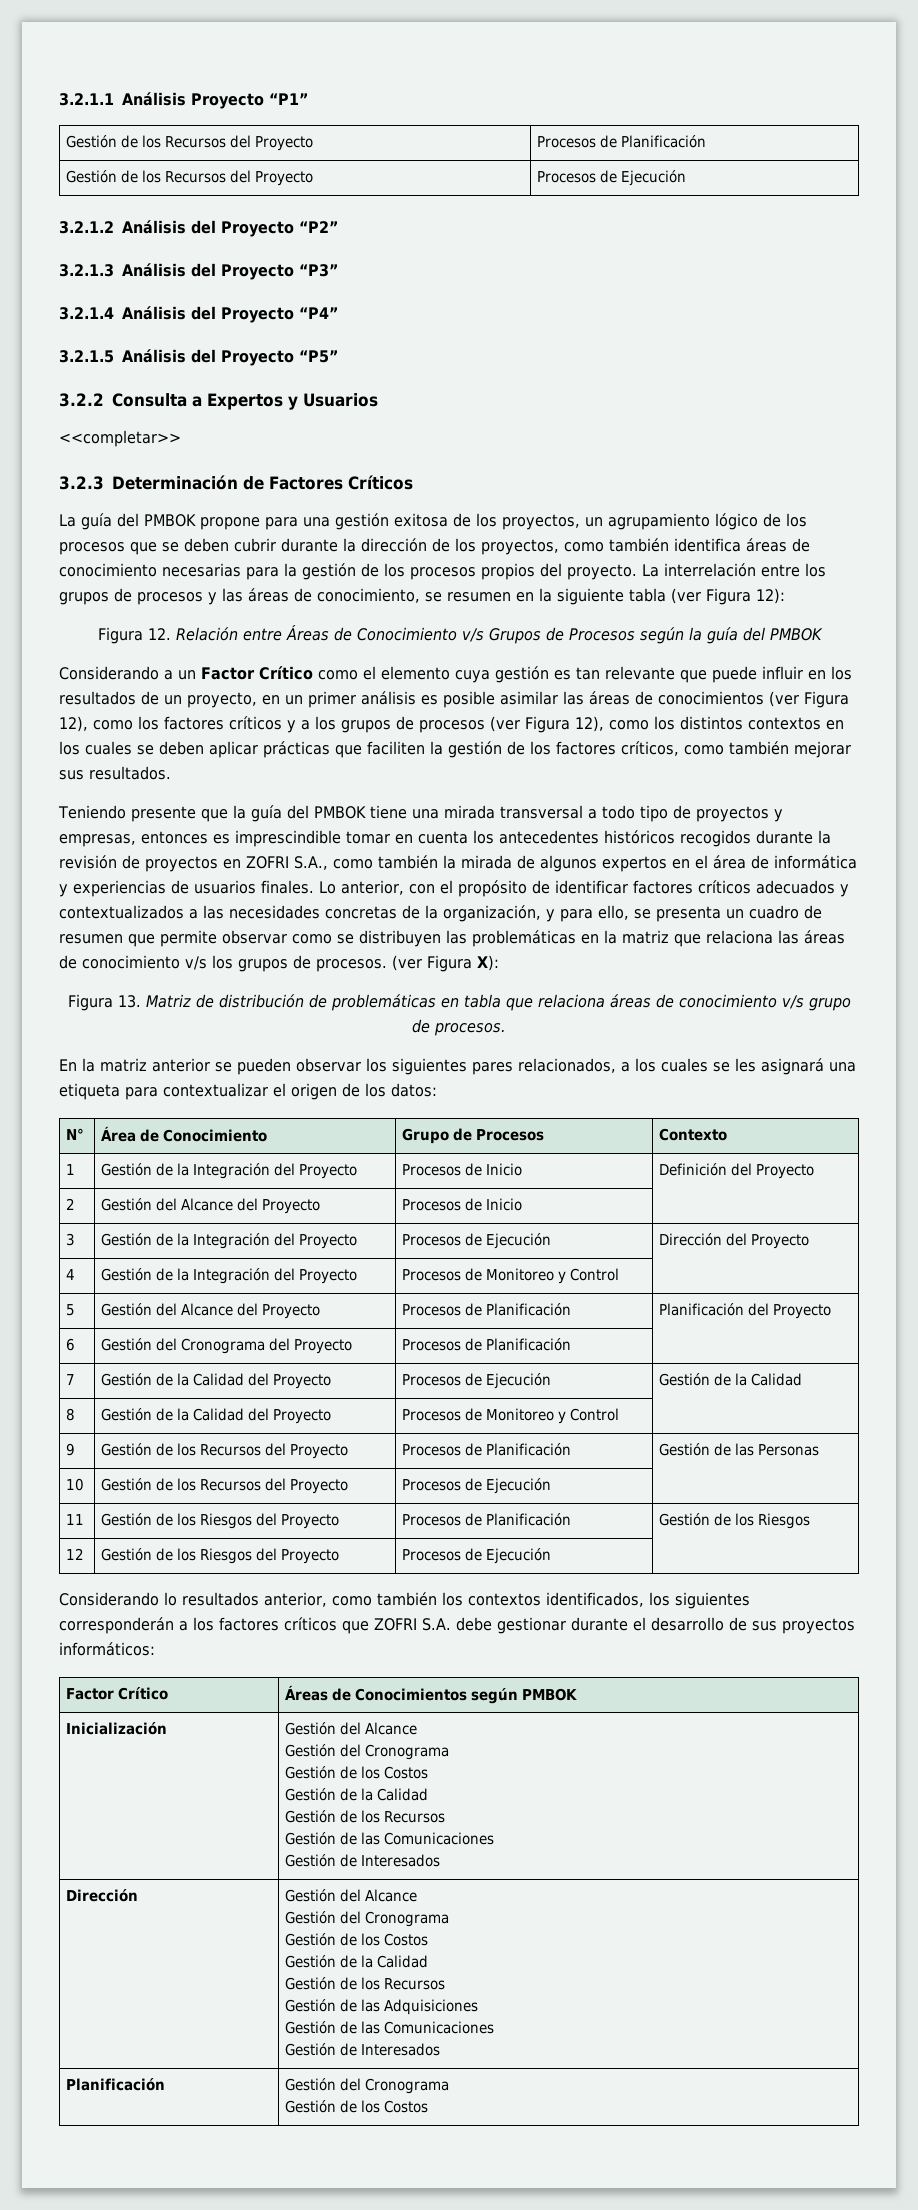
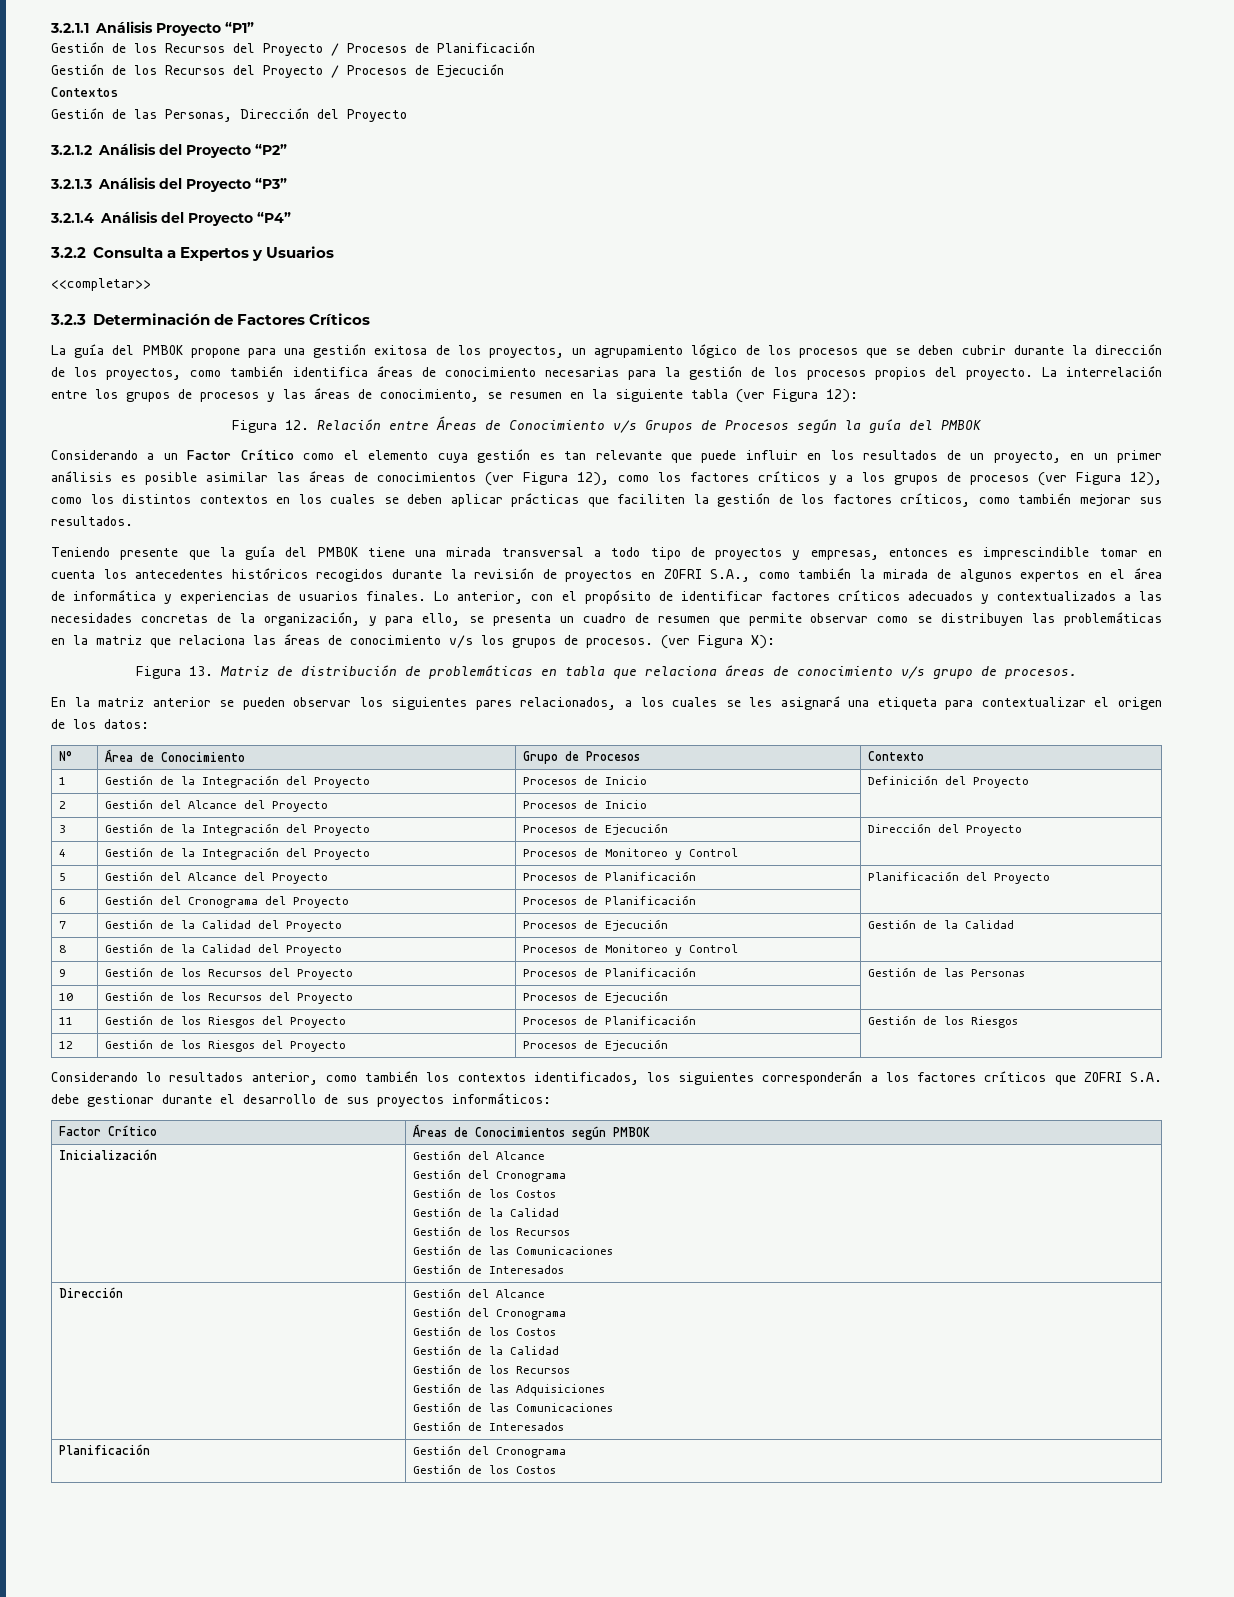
[65,135,313,151] [536,135,706,148] [65,170,313,186] [536,170,686,186] // Gestión de los Recursos del Proyecto | Procesos de Planificación // Gestión de los Recursos del Proyecto | Procesos de Ejecución -> [51,42,535,56] [51,64,504,78] [51,87,118,97] [51,108,407,122] // Gestión de los Recursos del Proyecto / Procesos de Planificación // Gestión de los Recursos del Proyecto / Procesos de Ejecución // Contextos // Gestión de las Personas, Dirección del Proyecto
[59,349,338,366] // 3.2.1.5 Análisis del Proyecto “P5” -> (291, 217) none

